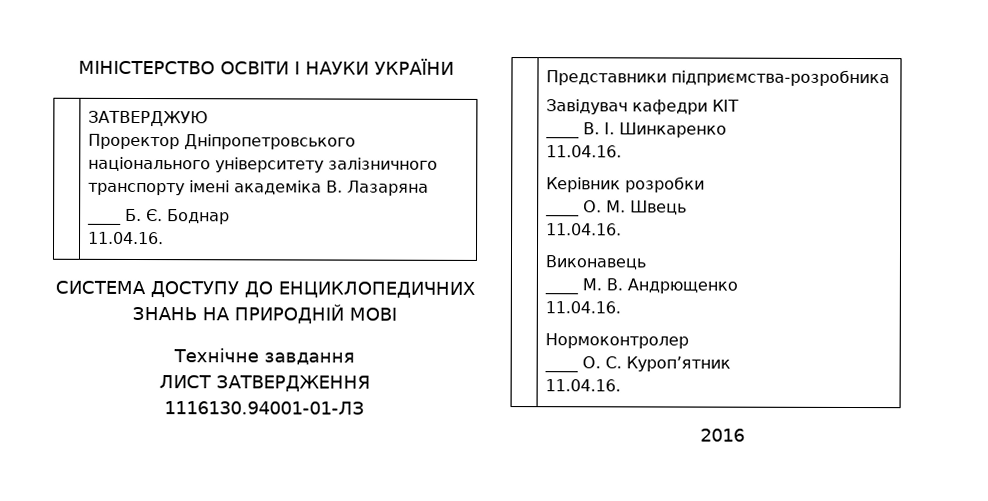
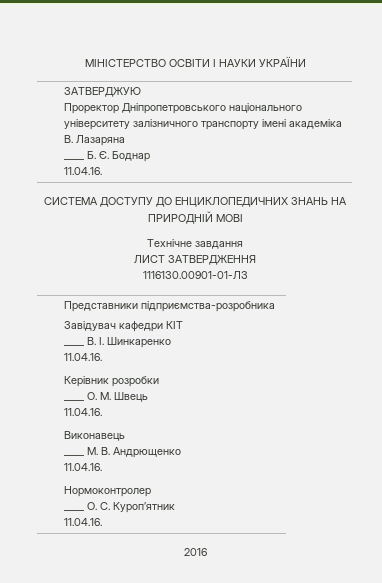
[164,401,365,415] 1116130.94001-01-ЛЗ -> [142,271,248,279] 1116130.00901-01-ЛЗ

